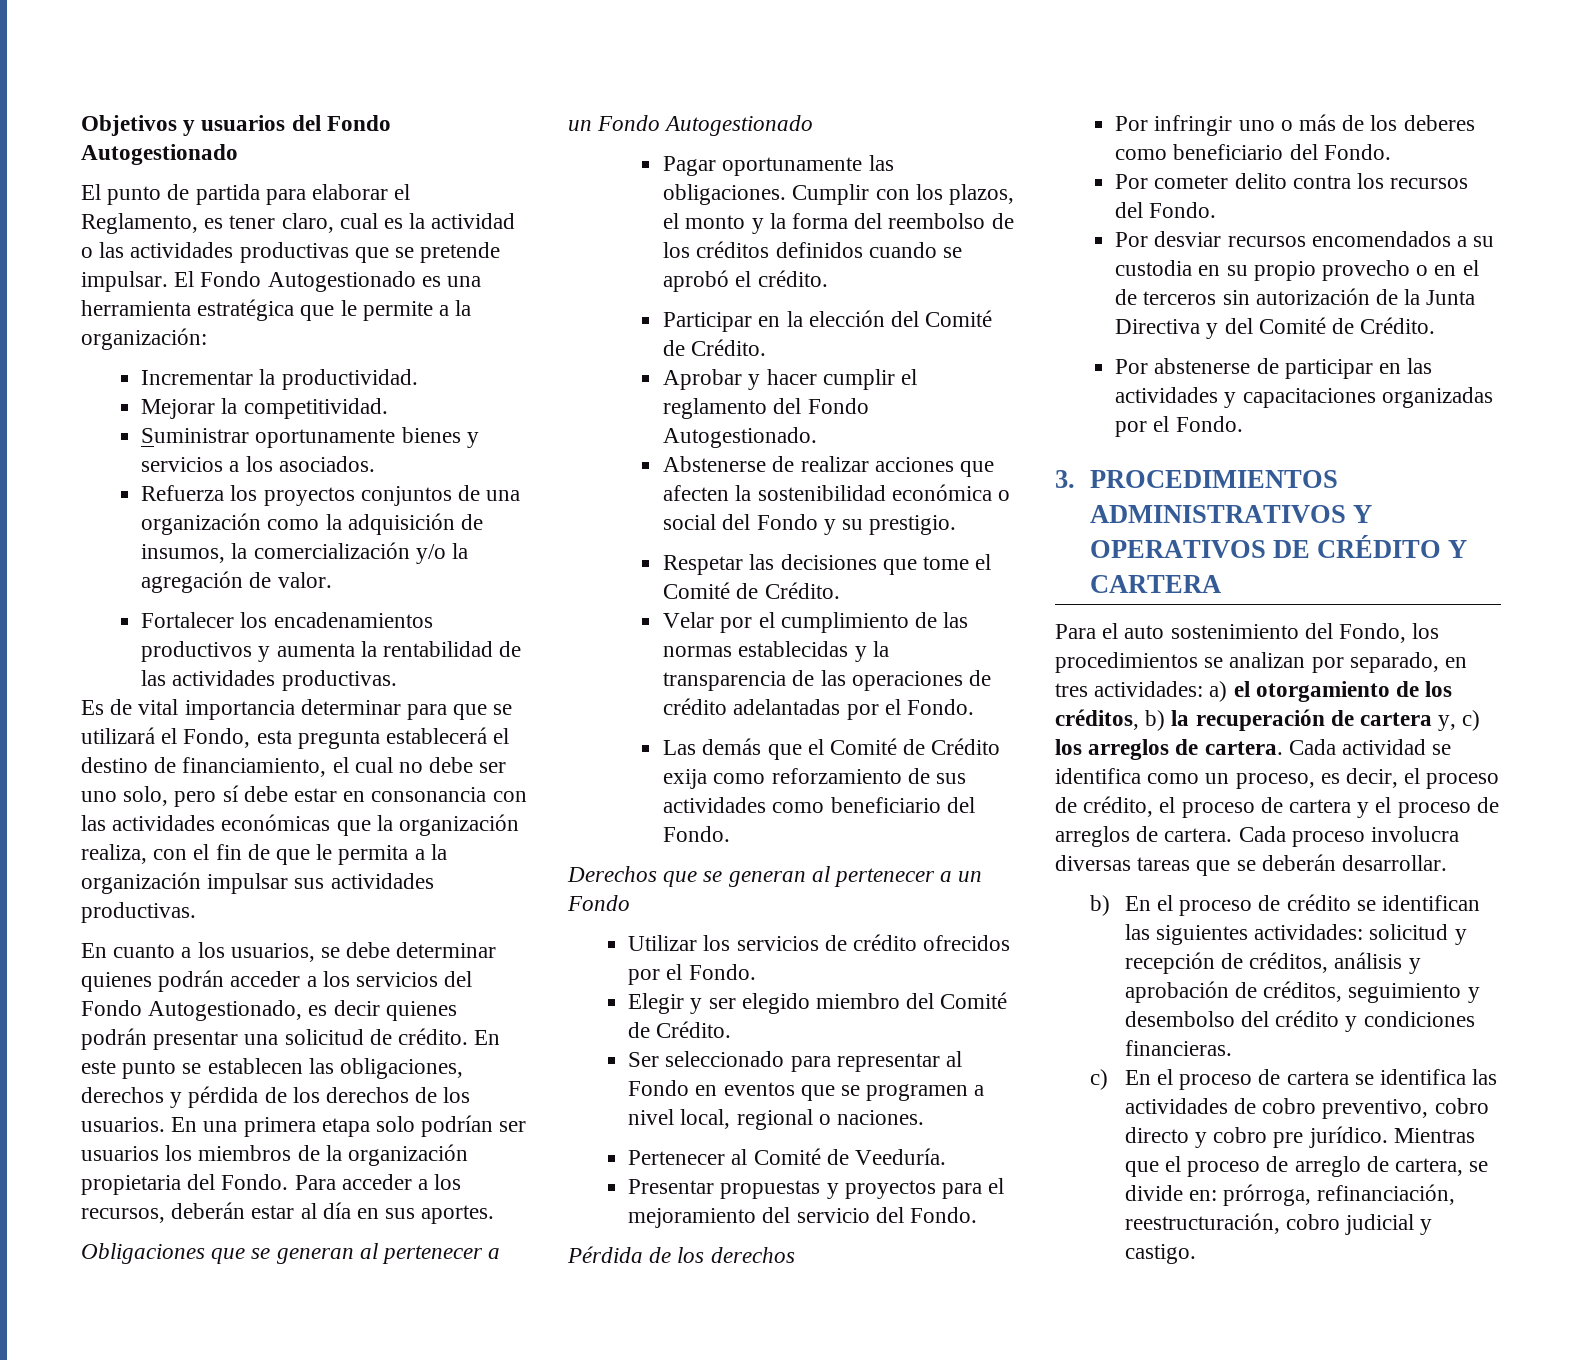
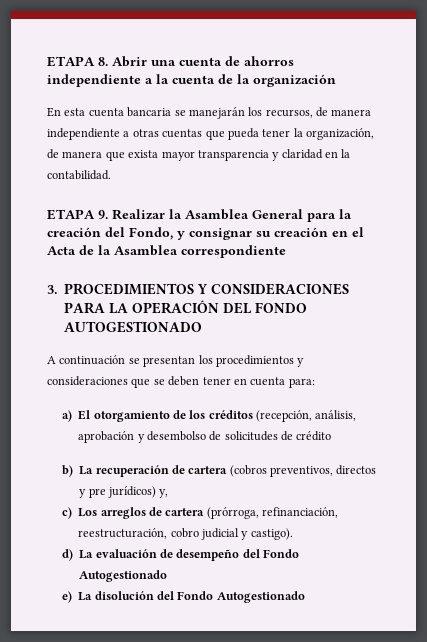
[81,115,391,136] [81,144,238,165] [81,184,411,205] [81,213,516,234] [81,242,501,263] [81,271,482,292] [81,299,472,321] [81,328,207,350] [141,369,418,390] [141,398,388,419] [141,427,479,448] [141,456,375,472] [141,485,521,506] [141,513,484,535] [141,542,469,564] [141,571,332,593] [141,612,433,628] [141,641,522,662] [141,670,397,691] [81,699,513,720] [81,727,510,749] [81,757,507,777] [81,785,527,807] [81,814,520,836] [81,844,447,865] [81,872,434,894] [81,902,196,923] [81,942,497,962] [81,970,473,992] [81,1000,457,1021] [81,1028,501,1050] [81,1058,464,1079] [81,1086,471,1108] [81,1115,527,1137] [81,1144,469,1166] [81,1174,462,1195] [81,1202,495,1224] [81,1243,501,1264] [568,115,814,136] [663,155,894,176] [663,184,1014,205] [663,213,1014,234] [663,241,962,258] [663,270,828,292] [663,310,993,332] [663,339,767,356] [663,369,917,390] [663,398,869,419] [663,427,818,448] [663,456,994,477] [663,484,1010,501] [663,514,957,535] [663,554,992,575] [663,582,840,599] [663,612,969,633] [663,641,889,662] [663,670,991,691] [663,698,974,720] [663,738,1001,760] [663,768,966,789] [663,797,975,813] [663,826,731,842] [567,866,983,887] [567,895,630,911] [628,934,1011,951] [628,964,756,985] [628,992,1008,1014] [628,1021,732,1038] [628,1051,963,1072] [628,1080,985,1101] [628,1109,925,1130] [628,1148,947,1165] [628,1178,1005,1199] [628,1207,978,1228] [567,1246,795,1263] [1115,114,1475,136] [1115,144,1391,160] [1115,173,1469,189] [1115,202,1217,218] [1115,231,1495,247] [1115,260,1479,281] [1115,288,1476,305] [1115,317,1436,339] [1115,358,1433,379] [1115,387,1493,408] [1115,416,1243,437] [1055,470,1338,488] [1089,505,1373,523] [1089,535,1468,558] [1089,575,1221,593] [1055,623,1440,643] [1055,652,1468,673] [1055,681,1453,702] [1055,709,1481,731] [1055,739,1452,760] [1055,768,1500,789] [1055,796,1499,818] [1055,826,1460,847] [1055,854,1448,876] [1089,894,1481,916] [1124,924,1467,945] [1124,952,1421,974] [1124,981,1480,1003] [1124,1010,1475,1032] [1124,1040,1232,1056] [1089,1069,1498,1090] [1124,1098,1489,1119] [1124,1126,1475,1148] [1124,1156,1489,1177] [1124,1184,1312,1206] Objetivos y usuarios del Fondo Autogestionado // El punto de partida para elaborar el Reglamento, es tener claro, cual es la actividad o las actividades productivas que se pretende impulsar. El Fondo Autogestionado es una herramienta estratégica que le permite a la organización: // Incrementar la productividad. // Mejorar la competitividad. // Suministrar oportunamente bienes y servicios a los asociados. // Refuerza los proyectos conjuntos de una organización como la adquisición de insumos, la comercialización y/o la agregación de valor. // Fortalecer los encadenamientos productivos y aumenta la rentabilidad de las actividades productivas. // Es de vital importancia determinar para que se utilizará el Fondo, esta pregunta establecerá el destino de financiamiento, el cual no debe ser uno solo, pero sí debe estar en consonancia con las actividades económicas que la organización realiza, con el fin de que le permita a la organización impulsar sus actividades productivas. // En cuanto a los usuarios, se debe determinar quienes podrán acceder a los servicios del Fondo Autogestionado, es decir quienes podrán presentar una solicitud de crédito. En este punto se establecen las obligaciones, derechos y pérdida de los derechos de los usuarios. En una primera etapa solo podrían ser usuarios los miembros de la organización propietaria del Fondo. Para acceder a los recursos, deberán estar al día en sus aportes. // Obligaciones que se generan al pertenecer a un Fondo Autogestionado // Pagar oportunamente las obligaciones. Cumplir con los plazos, el monto y la forma del reembolso de los créditos definidos cuando se aprobó el crédito. // Participar en la elección del Comité de Crédito. // Aprobar y hacer cumplir el reglamento del Fondo Autogestionado. // Abstenerse de realizar acciones que afecten la sostenibilidad económica o social del Fondo y su prestigio. // Respetar las decisiones que tome el Comité de Crédito. // Velar por el cumplimiento de las normas establecidas y la transparencia de las operaciones de crédito adelantadas por el Fondo. // Las demás que el Comité de Crédito exija como reforzamiento de sus actividades como beneficiario del Fondo. // Derechos que se generan al pertenecer a un Fondo // Utilizar los servicios de crédito ofrecidos por el Fondo. // Elegir y ser elegido miembro del Comité de Crédito. // Ser seleccionado para representar al Fondo en eventos que se programen a nivel local, regional o naciones. // Pertenecer al Comité de Veeduría. // Presentar propuestas y proyectos para el mejoramiento del servicio del Fondo. // Pérdida de los derechos // Por infringir uno o más de los deberes como beneficiario del Fondo. // Por cometer delito contra los recursos del Fondo. // Por desviar recursos encomendados a su custodia en su propio provecho o en el de terceros sin autorización de la Junta Directiva y del Comité de Crédito. // Por abstenerse de participar en las actividades y capacitaciones organizadas por el Fondo. // 3. PROCEDIMIENTOS ADMINISTRATIVOS Y OPERATIVOS DE CRÉDITO Y CARTERA // Para el auto sostenimiento del Fondo, los procedimientos se analizan por separado, en tres actividades: a) el otorgamiento de los créditos, b) la recuperación de cartera y, c) los arreglos de cartera. Cada actividad se identifica como un proceso, es decir, el proceso de crédito, el proceso de cartera y el proceso de arreglos de cartera. Cada proceso involucra diversas tareas que se deberán desarrollar. // b) En el proceso de crédito se identifican las siguientes actividades: solicitud y recepción de créditos, análisis y aprobación de créditos, seguimiento y desembolso del crédito y condiciones financieras. // c) En el proceso de cartera se identifica las actividades de cobro preventivo, cobro directo y cobro pre jurídico. Mientras que el proceso de arreglo de cartera, se divide en: prórroga, -> [47,56,294,67] [47,74,336,87] [47,107,372,119] [47,128,374,140] [47,149,351,161] [47,170,111,180] [47,209,352,222] [47,227,364,240] [47,245,286,258] [47,283,350,295] [64,300,308,314] [64,321,203,333] [47,355,305,367] [47,376,315,388] [61,410,357,422] [78,431,332,443] [61,465,377,477] [79,486,169,498] [61,507,259,519] ETAPA 8. Abrir una cuenta de ahorros independiente a la cuenta de la organización // En esta cuenta bancaria se manejarán los recursos, de manera independiente a otras cuentas que pueda tener la organización, de manera que exista mayor transparencia y claridad en la contabilidad. // ETAPA 9. Realizar la Asamblea General para la creación del Fondo, y consignar su creación en el Acta de la Asamblea correspondiente // 3. PROCEDIMIENTOS Y CONSIDERACIONES PARA LA OPERACIÓN DEL FONDO AUTOGESTIONADO // A continuación se presentan los procedimientos y consideraciones que se deben tener en cuenta para: // a) El otorgamiento de los créditos (recepción, análisis, aprobación y desembolso de solicitudes de crédito // b) La recuperación de cartera (cobros preventivos, directos y pre jurídicos) y, // c) Los arreglos de cartera (prórroga,
[1124,1244,1196,1264] castigo. -> [250,528,293,540] [61,549,300,561] [79,570,168,582] [61,591,305,603] castigo). // d) La evaluación de desempeño del Fondo Autogestionado // e) La disolución del Fondo Autogestionado

